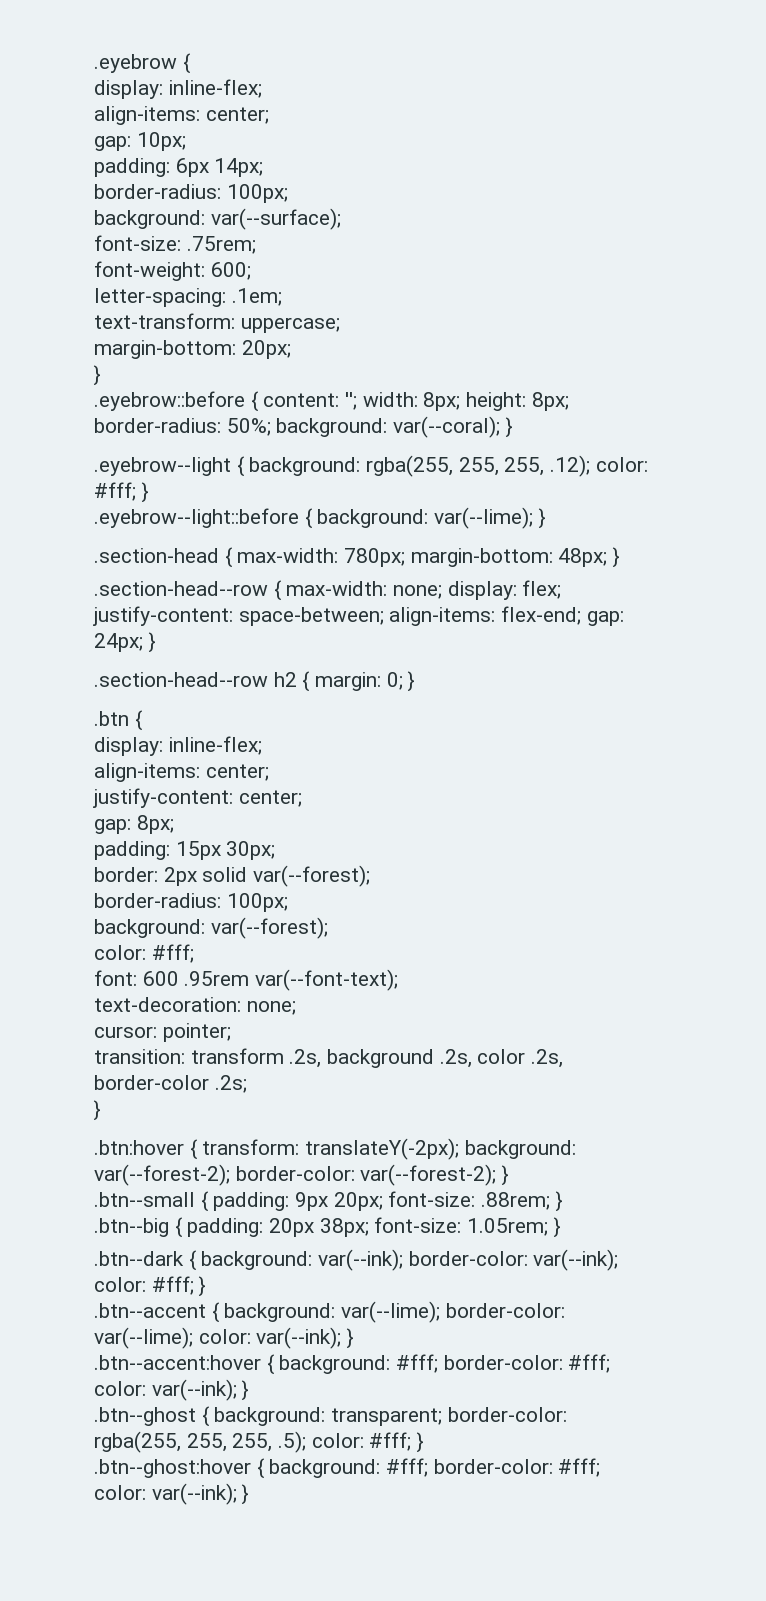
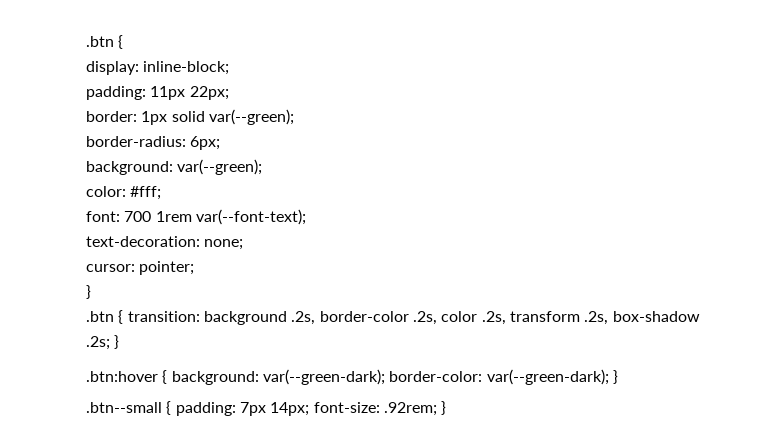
[94,53,191,74] [94,79,262,99] [94,106,269,125] [94,132,186,151] [94,158,264,177] [94,184,288,203] [94,208,341,230] [94,235,256,254] [94,261,251,281] [94,288,282,307] [94,313,340,333] [94,340,291,359] [93,365,101,386] [94,391,569,412] [94,416,513,438] [94,455,648,477] [94,482,149,503] [94,507,546,529] [94,547,621,568] [94,580,562,601] [93,606,624,626] [94,632,156,653] [94,671,416,692] [94,710,143,731] [94,736,262,756] [94,763,269,782] [93,788,302,808] [94,815,174,834] [94,841,276,860] .eyebrow { // display: inline-flex; // align-items: center; // gap: 10px; // padding: 6px 14px; // border-radius: 100px; // background: var(--surface); // font-size: .75rem; // font-weight: 600; // letter-spacing: .1em; // text-transform: uppercase; // margin-bottom: 20px; // } // .eyebrow::before { content: ''; width: 8px; height: 8px; border-radius: 50%; background: var(--coral); } // .eyebrow--light { background: rgba(255, 255, 255, .12); color: #fff; } // .eyebrow--light::before { background: var(--lime); } // .section-head { max-width: 780px; margin-bottom: 48px; } // .section-head--row { max-width: none; display: flex; justify-content: space-between; align-items: flex-end; gap: 24px; } // .section-head--row h2 { margin: 0; } // .btn { // display: inline-flex; // align-items: center; // justify-content: center; // gap: 8px; // padding: 15px 30px; -> [86,35,124,49] [86,61,230,75] [86,86,229,100] .btn { // display: inline-block; // padding: 11px 22px;
[163,865,371,887] [94,893,288,912] [94,917,328,939] 2px solid var(--forest); // border-radius: 100px; // background: var(--forest); -> [141,109,294,125] [86,136,221,150] [86,159,263,175] 1px solid var(--green); // border-radius: 6px; // background: var(--green);
[142,971,250,986] 600 .95rem -> [124,211,192,222] 700 1rem
[94,1048,564,1068] [94,1075,209,1090] transition: transform .2s, background .2s, color .2s, border-color -> [86,285,91,299] [86,310,700,325] } // .btn { transition: background .2s, border-color .2s, color .2s, transform .2s, box-shadow
(247, 1084) // -> (110, 343) none
[202,1138,576,1160] [94,1164,510,1186] [94,1191,563,1212] [94,1217,561,1238] [94,1249,619,1271] [94,1276,207,1297] [94,1301,565,1323] [94,1327,355,1349] [94,1354,611,1375] [94,1379,250,1401] [94,1406,567,1427] [94,1431,425,1453] [94,1458,601,1479] [94,1483,237,1505] transform: translateY(-2px); background: var(--forest-2); border-color: var(--forest-2); } // .btn--small { padding: 9px 20px; font-size: .88rem; } // .btn--big { padding: 20px 38px; font-size: 1.05rem; } // .btn--dark { background: var(--ink); border-color: var(--ink); color: #fff; } // .btn--accent { background: var(--lime); border-color: var(--lime); color: var(--ink); } // .btn--accent:hover { background: #fff; border-color: #fff; color: var(--ink); } // .btn--ghost { background: transparent; border-color: rgba(255, 255, 255, .5); color: #fff; } // .btn--ghost:hover { background: #fff; border-color: #fff; color: var(--ink); -> [171,369,618,385] [86,401,437,416] background: var(--green-dark); border-color: var(--green-dark); } // .btn--small { padding: 7px 14px; font-size: .92rem;

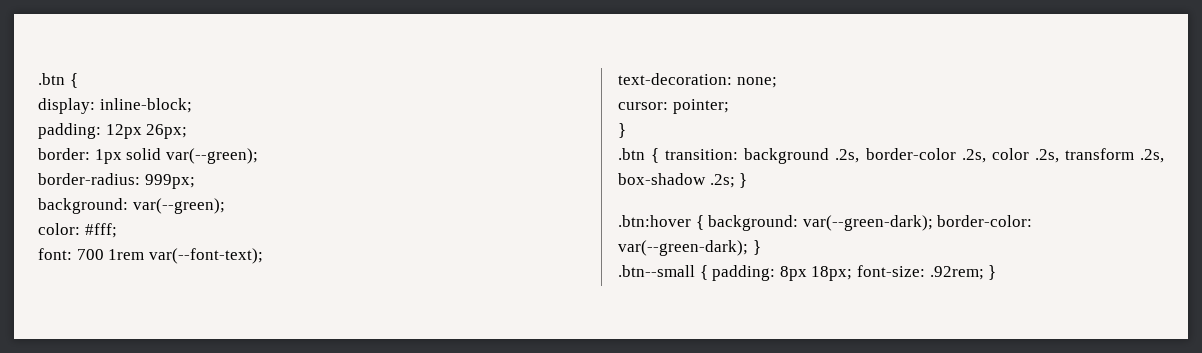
[150,86,229,100] 11px 22px; -> [105,124,188,139] 12px 26px;
[190,136,221,150] 6px; -> [144,174,195,189] 999px;
[239,402,310,416] 7px 14px; -> [779,266,853,281] 8px 18px;

